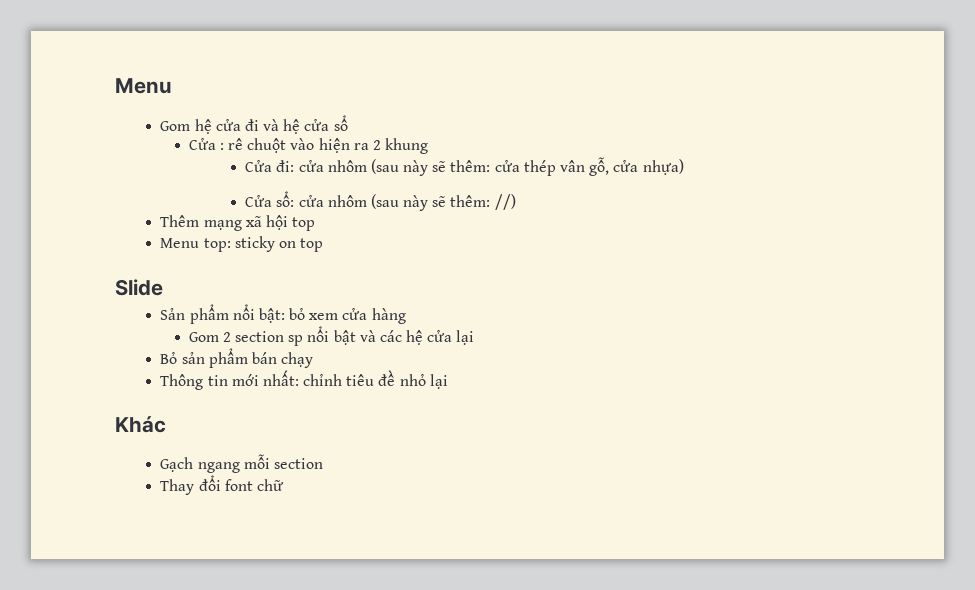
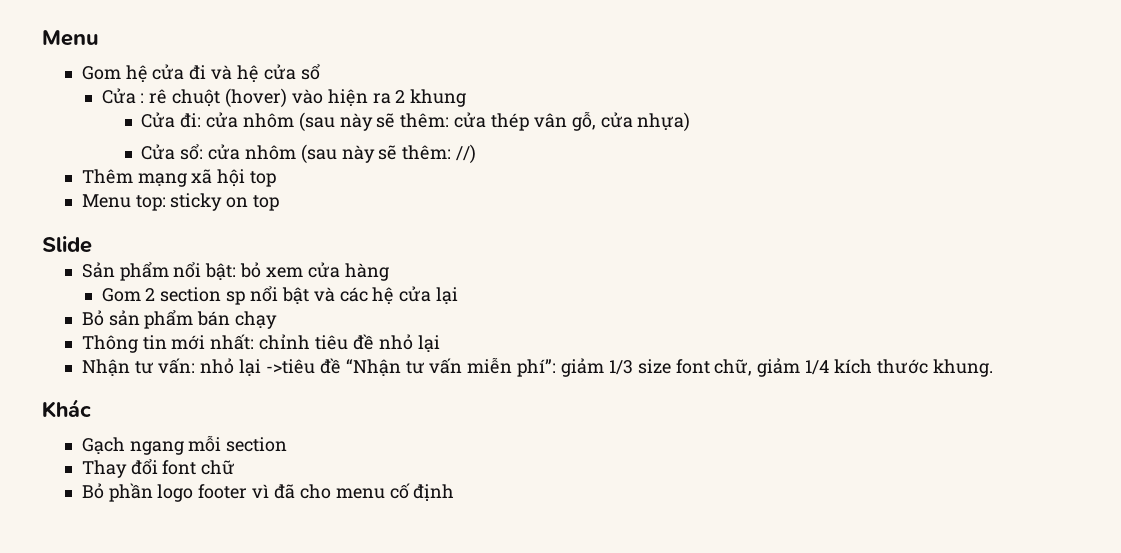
(287, 145) none -> [224,88,287,108] (hover)
(448, 381) none -> [81,357,993,377] // Nhận tư vấn: nhỏ lại ->tiêu đề “Nhận tư vấn miễn phí”: giảm 1/3 size font chữ, giảm 1/4 kích thước khung.
(284, 485) none -> [81,483,455,502] // Bỏ phần logo footer vì đã cho menu cố định

